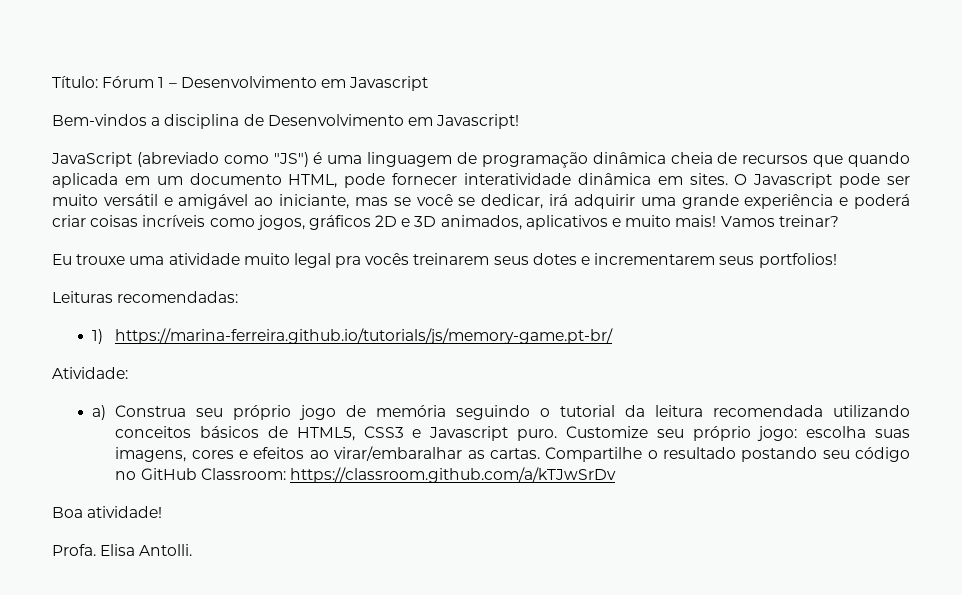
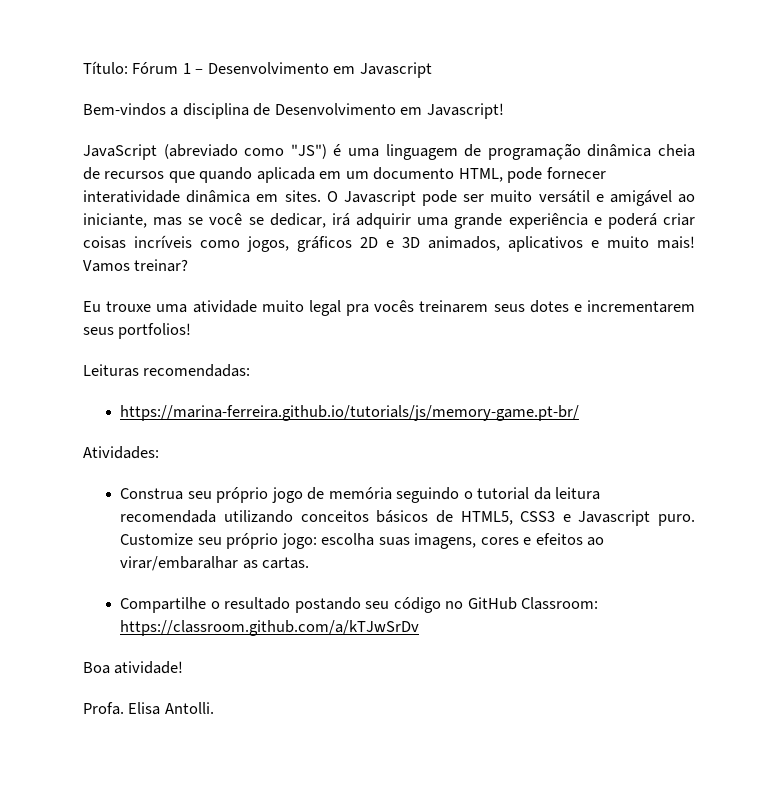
[92,329,104,344] 1) -> (251, 370) none
[52,367,128,379] [92,405,107,420] Atividade: // a) -> [83,446,159,459] Atividades: //
(540, 453) none -> (310, 563) //

